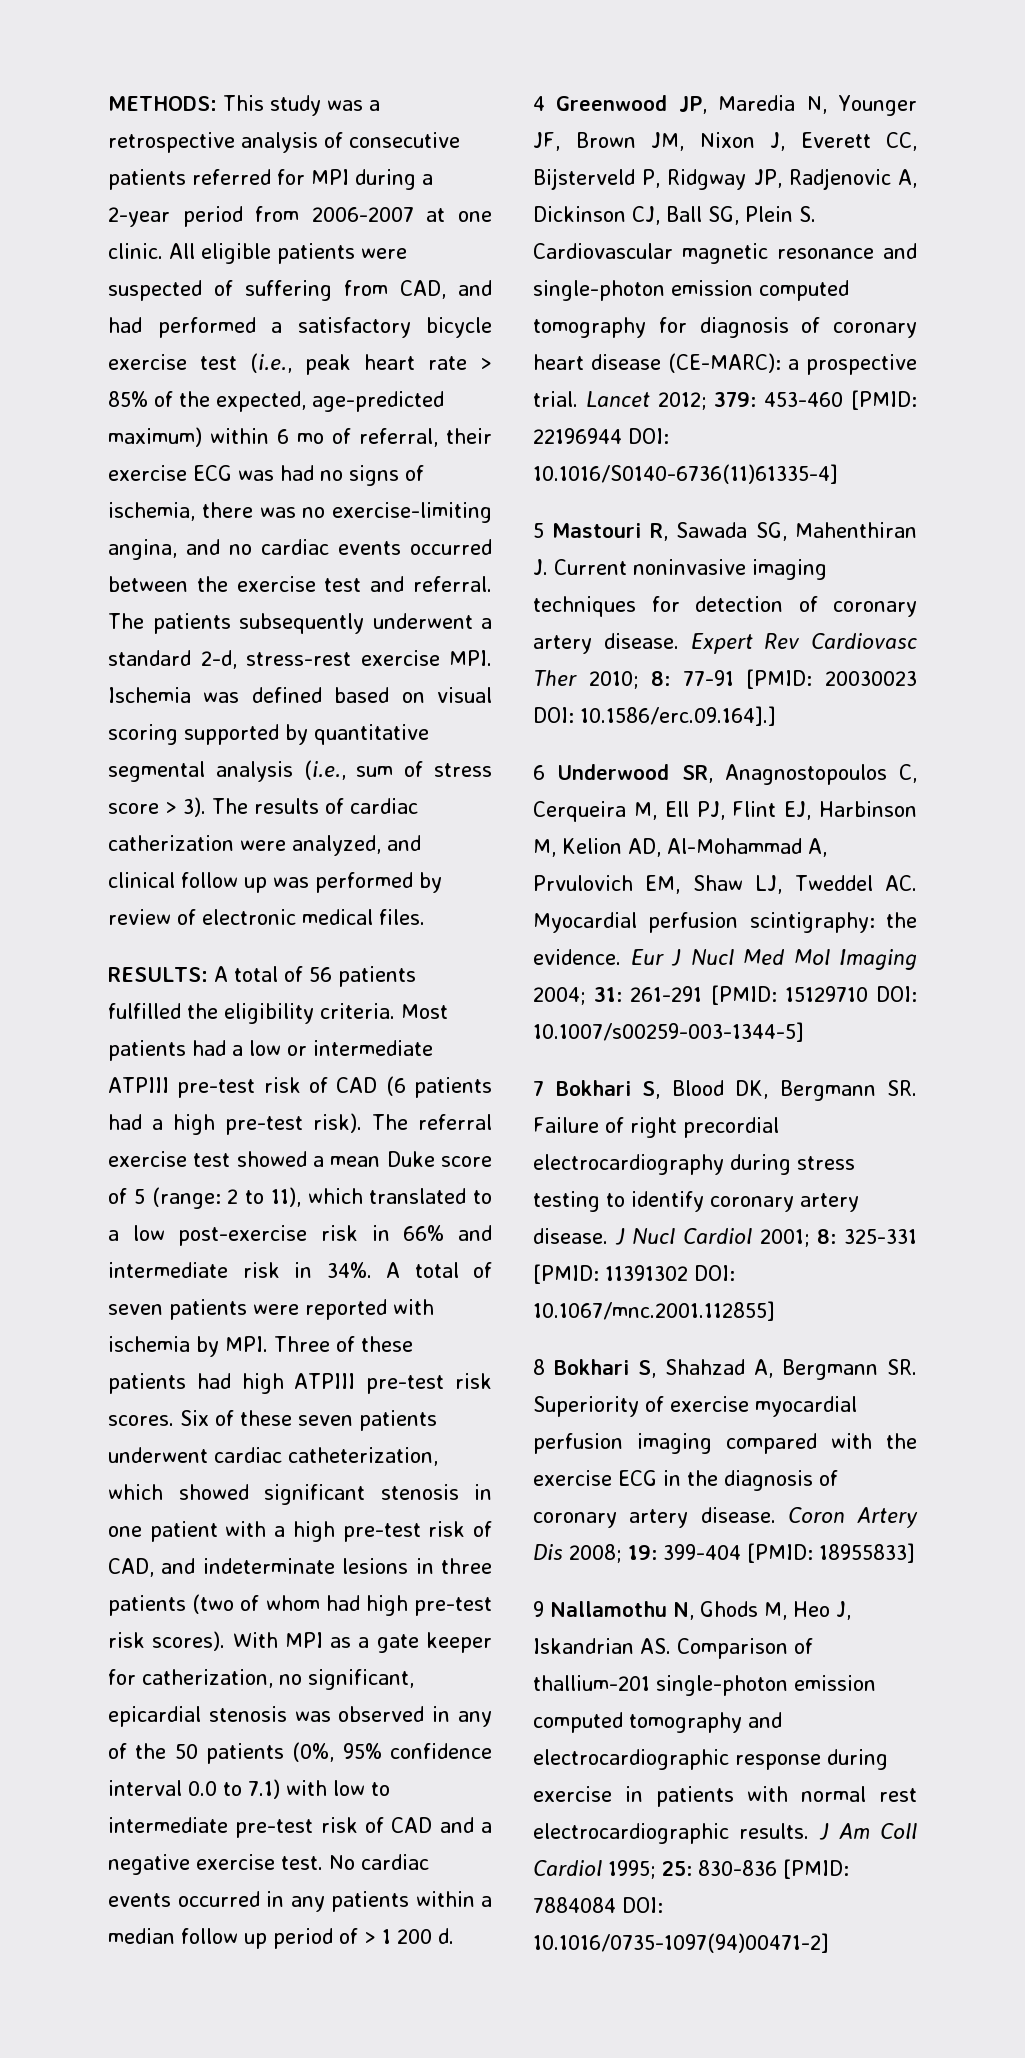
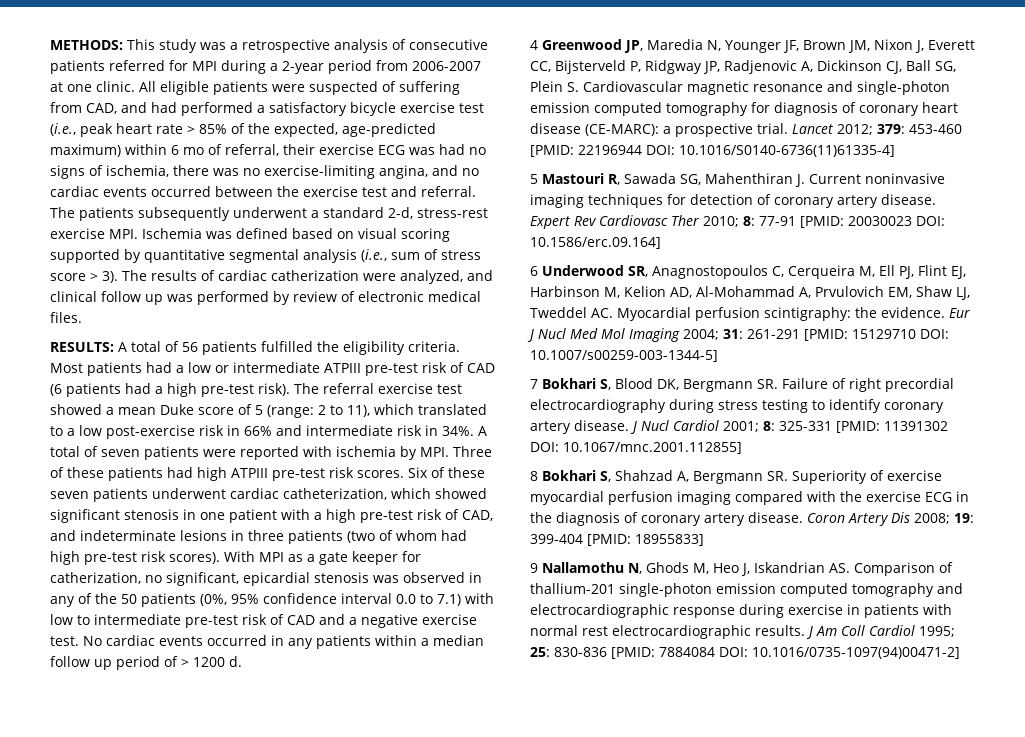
[382,1929,432,1944] 1 200 -> [193,657,225,667] 1200
[580,706,776,726] 10.1586/erc.09.164].] -> [530,237,661,249] 10.1586/erc.09.164]

